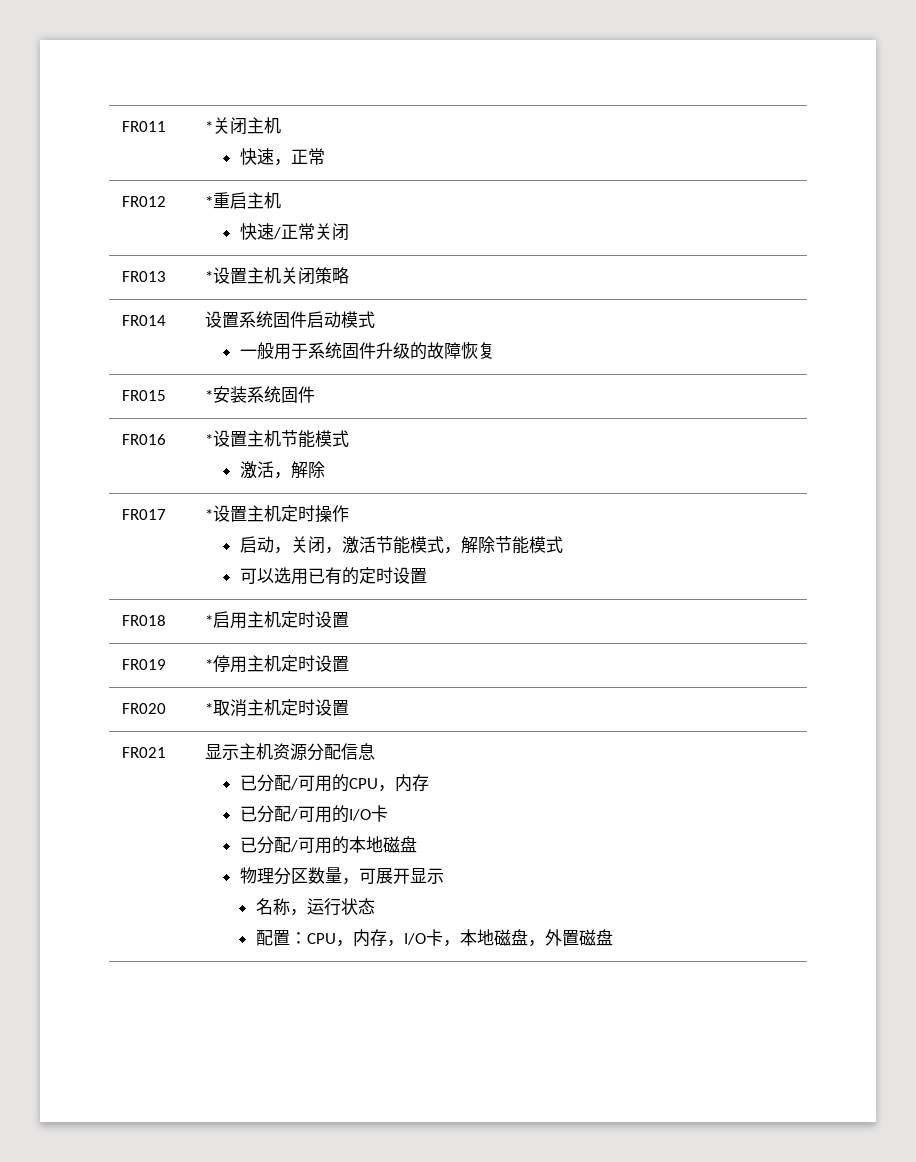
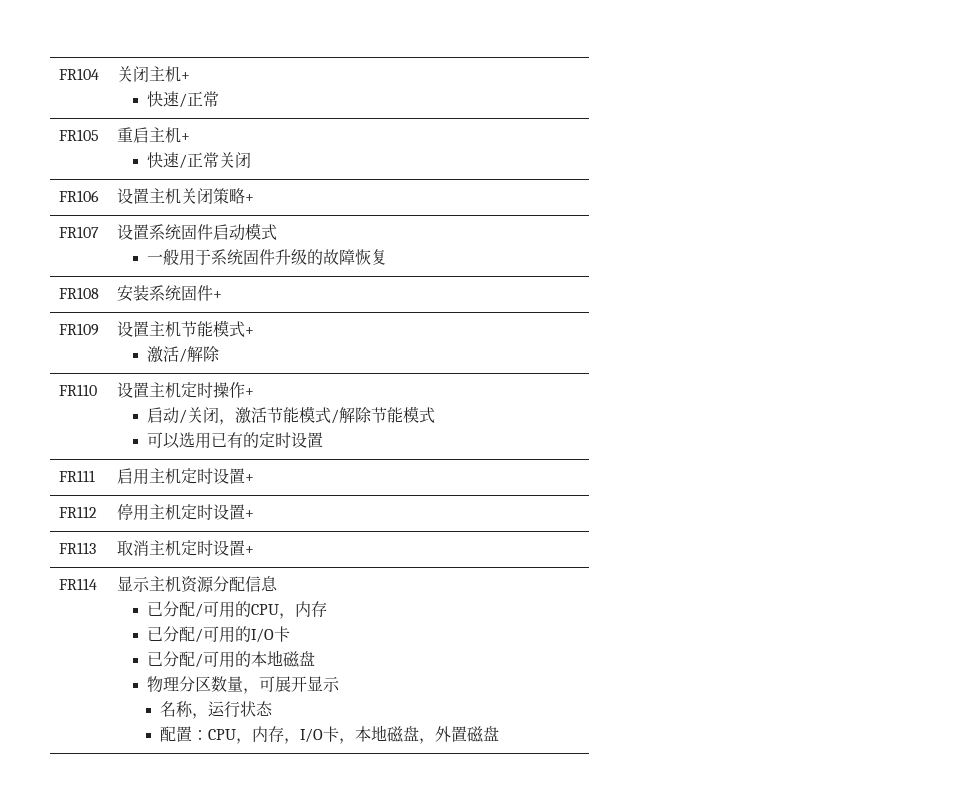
[121,121,166,132] [204,121,213,132] FR011 | * -> [58,68,99,80] FR104 |
[239,148,291,166] // 快速， -> [180,72,190,80] [147,91,188,108] + // 快速/
[121,196,166,207] [204,196,213,207] FR012 | * -> [58,129,99,141] FR105 |
(281, 200) none -> [180,133,190,141] +
[121,271,166,282] [204,271,213,282] FR013 | * -> [58,190,99,202] FR106 |
[121,315,166,326] // FR014 -> [244,194,254,202] [58,226,99,238] + // FR107
[121,390,166,401] [204,390,213,401] FR015 | * -> [58,287,99,299] FR108 |
[121,434,166,445] [204,434,213,445] // FR016 | * -> [212,291,222,299] [58,323,99,336] + // FR109 |
[239,461,291,479] // 激活， -> [244,327,254,335] [147,346,188,363] + // 激活/
[121,509,166,520] [204,509,213,520] FR017 | * -> [58,384,97,396] FR110 |
[239,536,291,554] // 启动， -> [244,388,254,396] [147,407,188,424] + // 启动/
[443,547,461,554] ， -> [331,409,340,424] /
[121,615,166,626] [204,615,213,626] FR018 | * -> [58,470,95,482] FR111 |
[121,659,166,670] [204,659,213,670] // FR019 | * -> [244,474,254,482] [58,506,97,518] + // FR112 |
[121,703,166,714] [204,703,213,714] // FR020 | * -> [244,510,254,518] [58,542,96,554] + // FR113 |
[121,747,166,758] // FR021 -> [244,546,254,554] [58,578,97,590] + // FR114

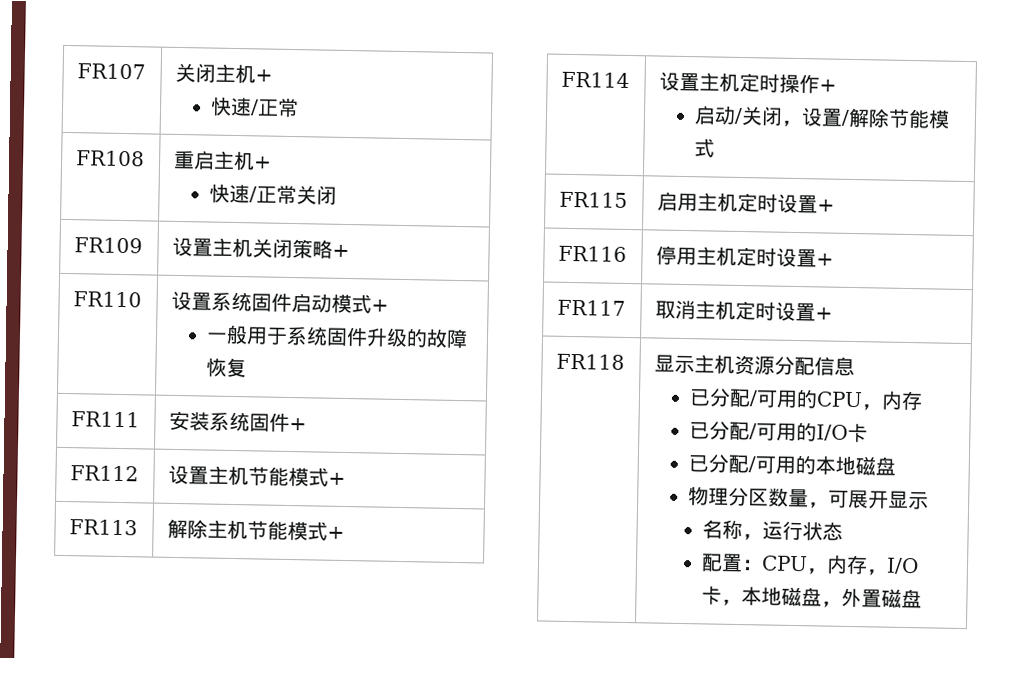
[58,68,99,80] FR104 -> [76,63,146,80] FR107
[58,129,99,141] FR105 -> [75,150,145,167] FR108
[58,190,99,202] FR106 -> [73,237,143,254] FR109
[58,226,99,238] FR107 -> [72,291,142,308] FR110
(277, 232) none -> [370,299,389,312] +
[58,287,99,299] FR108 -> [70,411,140,428] FR111
[58,323,99,336] FR109 -> [69,465,139,482] FR112
[147,346,221,363] [58,384,97,396] // 激活/解除 // FR110 -> [68,519,138,536] [166,518,345,541] [560,71,630,88] // FR113 | 解除主机节能模式+ // FR114
[235,406,332,424] 激活节能模式 -> [801,107,844,127] 设置
[147,432,324,449] [58,470,95,482] // 可以选用已有的定时设置 // FR111 -> [558,191,628,208] // FR115
[58,506,97,518] FR112 -> [557,245,627,262] FR116
[58,542,96,554] FR113 -> [556,299,626,316] FR117
[58,578,97,590] FR114 -> [555,353,625,370] FR118

